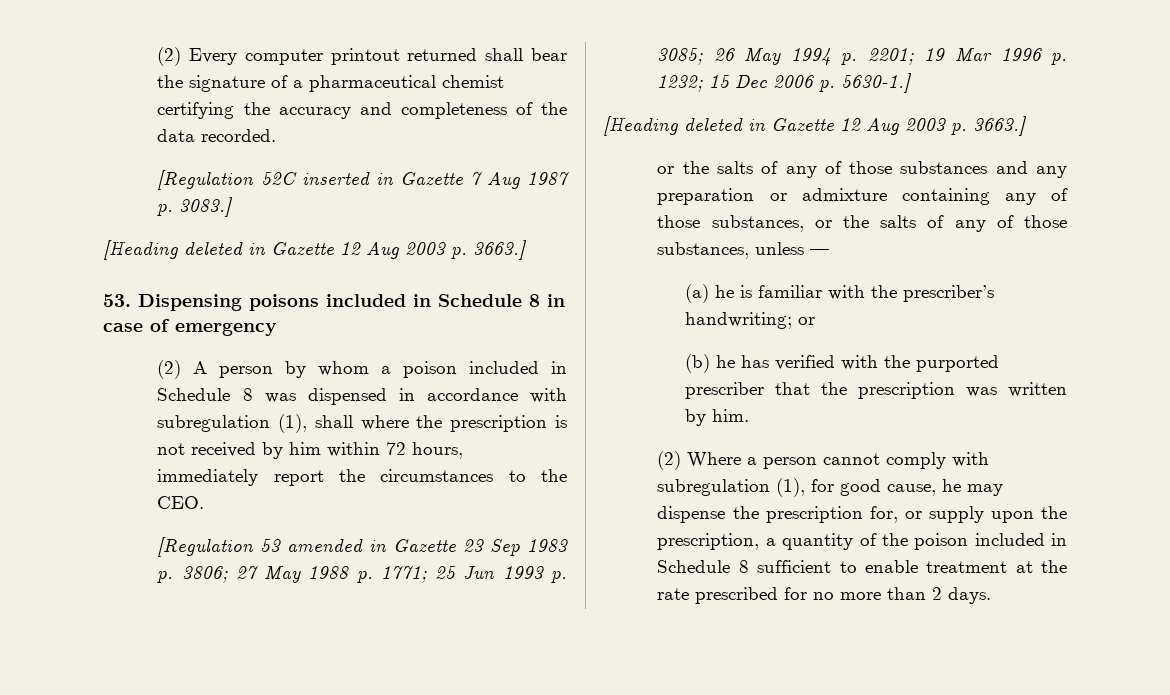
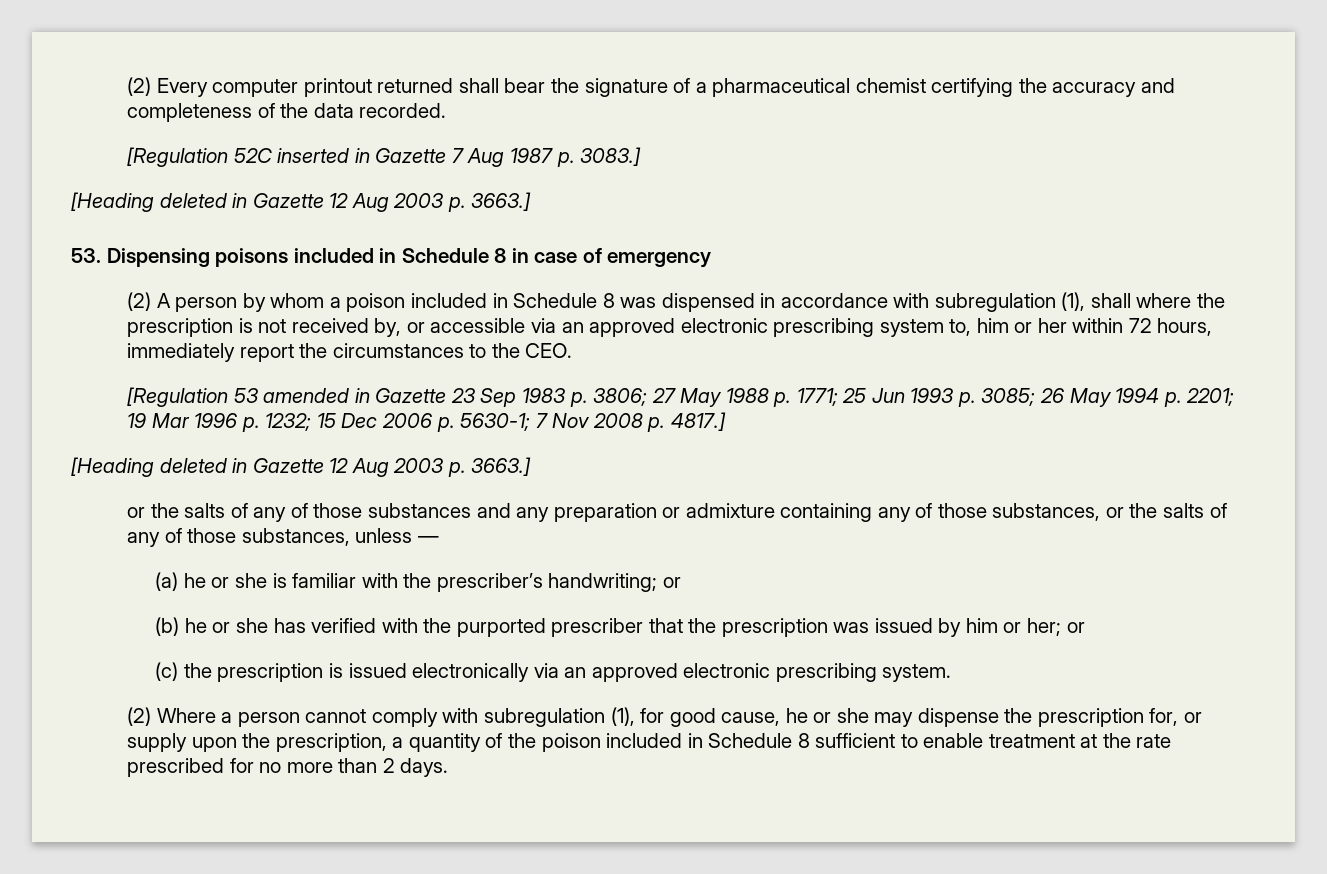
[262,442,322,459] by him -> [374,318,1067,337] by, or accessible via an approved electronic prescribing system to, him or her
[841,73,913,93] 5630-1.] -> [460,412,726,432] 5630-1; 7 Nov 2008 p. 4817.]
(734, 291) none -> [211,573,267,588] or she
(735, 361) none -> [212,618,268,633] or she
[1008,382,1067,397] [684,409,749,426] written by him. -> [874,618,1085,637] [155,662,952,682] issued by him or her; or // (c) the prescription is issued electronically via an approved electronic prescribing system.
(962, 485) none -> [813,708,869,723] or she

